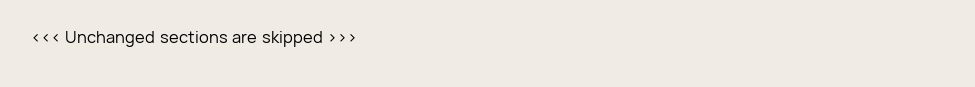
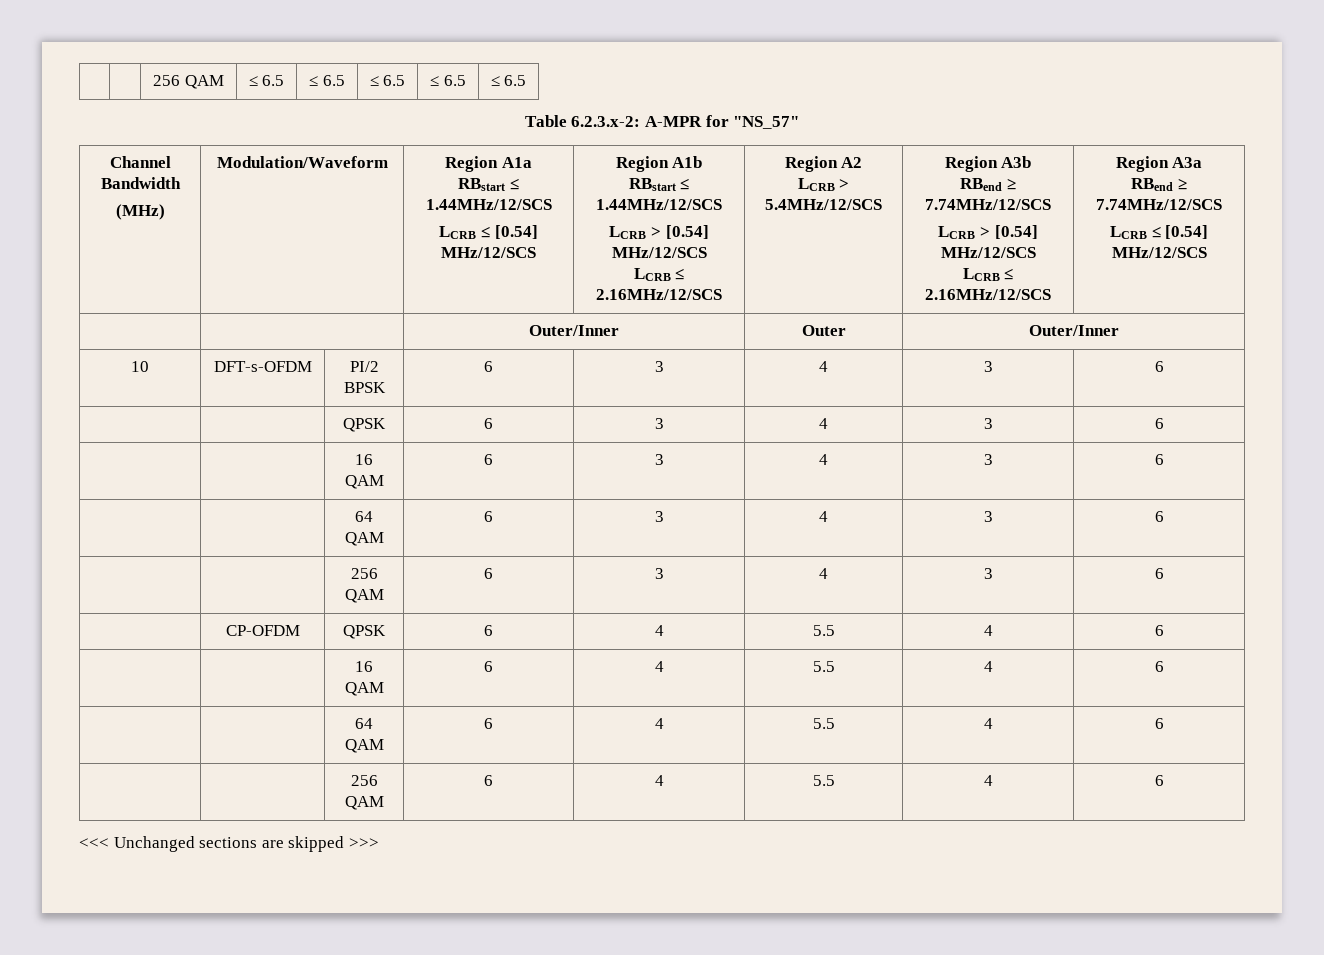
(31, 38) none -> [153,75,224,89] [248,75,285,86] [309,75,345,86] [369,75,406,86] [430,75,466,86] [490,75,527,86] [524,115,800,129] [109,156,171,168] [100,177,181,189] [115,204,165,220] [216,156,388,168] [445,156,532,172] [458,178,519,191] [425,199,552,210] [439,225,538,239] [440,247,536,258] [615,156,703,172] [628,178,690,191] [596,199,722,210] [609,225,709,239] [611,247,707,258] [633,268,685,281] [596,289,722,300] [784,156,863,172] [797,178,850,191] [765,199,882,210] [944,156,1032,172] [960,178,1016,191] [925,199,1051,210] [938,225,1038,239] [940,247,1036,258] [962,268,1014,281] [925,289,1051,300] [1115,156,1203,172] [1131,178,1187,191] [1096,199,1222,210] [1109,225,1209,239] [1111,247,1207,258] [529,325,619,336] [801,325,846,336] [1028,325,1119,336] [131,361,149,372] [213,361,312,372] [349,361,379,372] [343,382,386,393] [483,361,493,372] [654,361,664,372] [819,361,828,372] [983,361,993,372] [1154,361,1164,372] [343,418,386,432] [483,418,493,429] [654,418,664,429] [819,418,828,429] [983,418,993,429] [1154,418,1164,429] [355,454,373,465] [344,475,384,489] [483,454,493,465] [654,454,664,465] [819,454,828,465] [983,454,993,465] [1154,454,1164,465] [355,511,373,522] [344,532,384,546] [483,511,493,522] [654,511,664,522] [819,511,828,522] [983,511,993,522] [1154,511,1164,522] [350,568,378,579] [344,589,384,603] [483,568,493,579] [654,568,664,579] [819,568,828,579] [983,568,993,579] [1154,568,1164,579] [225,625,300,636] [343,625,386,639] [483,625,493,636] [654,625,664,636] [812,625,835,636] [983,625,993,636] [1154,625,1164,636] [355,661,373,672] [344,682,384,696] [483,661,493,672] [654,661,664,672] [812,661,835,672] [983,661,993,672] [1154,661,1164,672] [355,718,373,729] [344,739,384,753] [483,718,493,729] [654,718,664,729] [812,718,835,729] [983,718,993,729] [1154,718,1164,729] [350,775,378,786] [344,796,384,810] [483,775,493,786] [654,775,664,786] [812,775,835,786] [983,775,993,786] [1154,775,1164,786] | | 256 QAM | ≤ 6.5 | ≤ 6.5 | ≤ 6.5 | ≤ 6.5 | ≤ 6.5 // Table 6.2.3.x-2: A-MPR for "NS_57" // Channel Bandwidth // (MHz) | Modulation/Waveform | Region A1a // RBstart ≤ 1.44MHz/12/SCS // LCRB ≤ [0.54] MHz/12/SCS | Region A1b // RBstart ≤ 1.44MHz/12/SCS // LCRB > [0.54] MHz/12/SCS // LCRB ≤ 2.16MHz/12/SCS | Region A2 // LCRB > 5.4MHz/12/SCS | Region A3b // RBend ≥ 7.74MHz/12/SCS // LCRB > [0.54] MHz/12/SCS // LCRB ≤ 2.16MHz/12/SCS | Region A3a // RBend ≥ 7.74MHz/12/SCS // LCRB ≤ [0.54] MHz/12/SCS // | | Outer/Inner | Outer | Outer/Inner // 10 | DFT-s-OFDM | PI/2 BPSK | 6 | 3 | 4 | 3 | 6 // | | QPSK | 6 | 3 | 4 | 3 | 6 // | | 16 QAM | 6 | 3 | 4 | 3 | 6 // | | 64 QAM | 6 | 3 | 4 | 3 | 6 // | | 256 QAM | 6 | 3 | 4 | 3 | 6 // | CP-OFDM | QPSK | 6 | 4 | 5.5 | 4 | 6 // | | 16 QAM | 6 | 4 | 5.5 | 4 | 6 // | | 64 QAM | 6 | 4 | 5.5 | 4 | 6 // | | 256 QAM | 6 | 4 | 5.5 | 4 | 6 //

